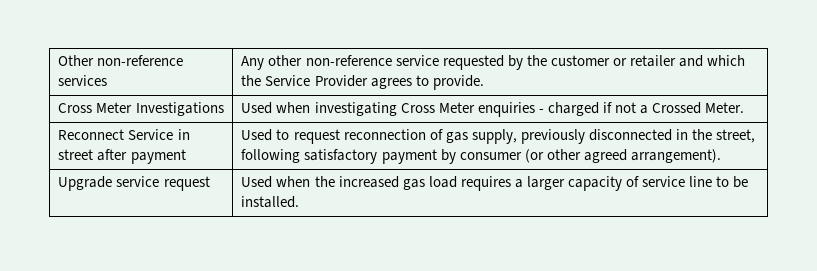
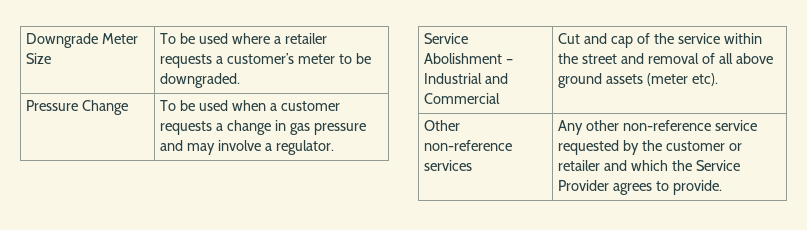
(58, 60) none -> [26,33,139,48] [26,53,52,64] [160,33,328,44] [160,53,372,68] [160,73,241,88] [26,100,129,115] [160,100,341,111] [160,120,367,135] [160,140,335,155] [424,33,469,44] [424,53,514,64] [424,73,509,84] [424,93,501,104] [558,33,762,48] [558,53,773,64] [558,73,719,88] Downgrade Meter Size | To be used where a retailer requests a customer’s meter to be downgraded. // Pressure Change | To be used when a customer requests a change in gas pressure and may involve a regulator. // Service Abolishment – Industrial and Commercial | Cut and cap of the service within the street and removal of all above ground assets (meter etc). //
[58,102,224,116] [241,102,745,117] [58,129,190,140] [58,149,186,164] [241,129,755,144] [241,149,721,164] [58,176,210,191] [241,176,749,191] [241,196,300,208] // Cross Meter Investigations | Used when investigating Cross Meter enquiries - charged if not a Crossed Meter. // Reconnect Service in street after payment | Used to request reconnection of gas supply, previously disconnected in the street, following satisfactory payment by consumer (or other agreed arrangement). // Upgrade service request | Used when the increased gas load requires a larger capacity of service line to be installed. -> (723, 187) none

